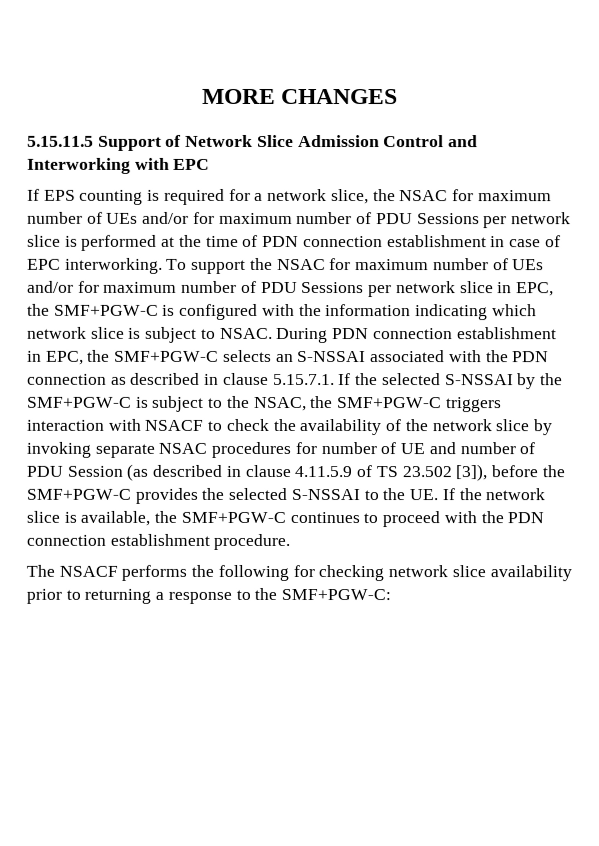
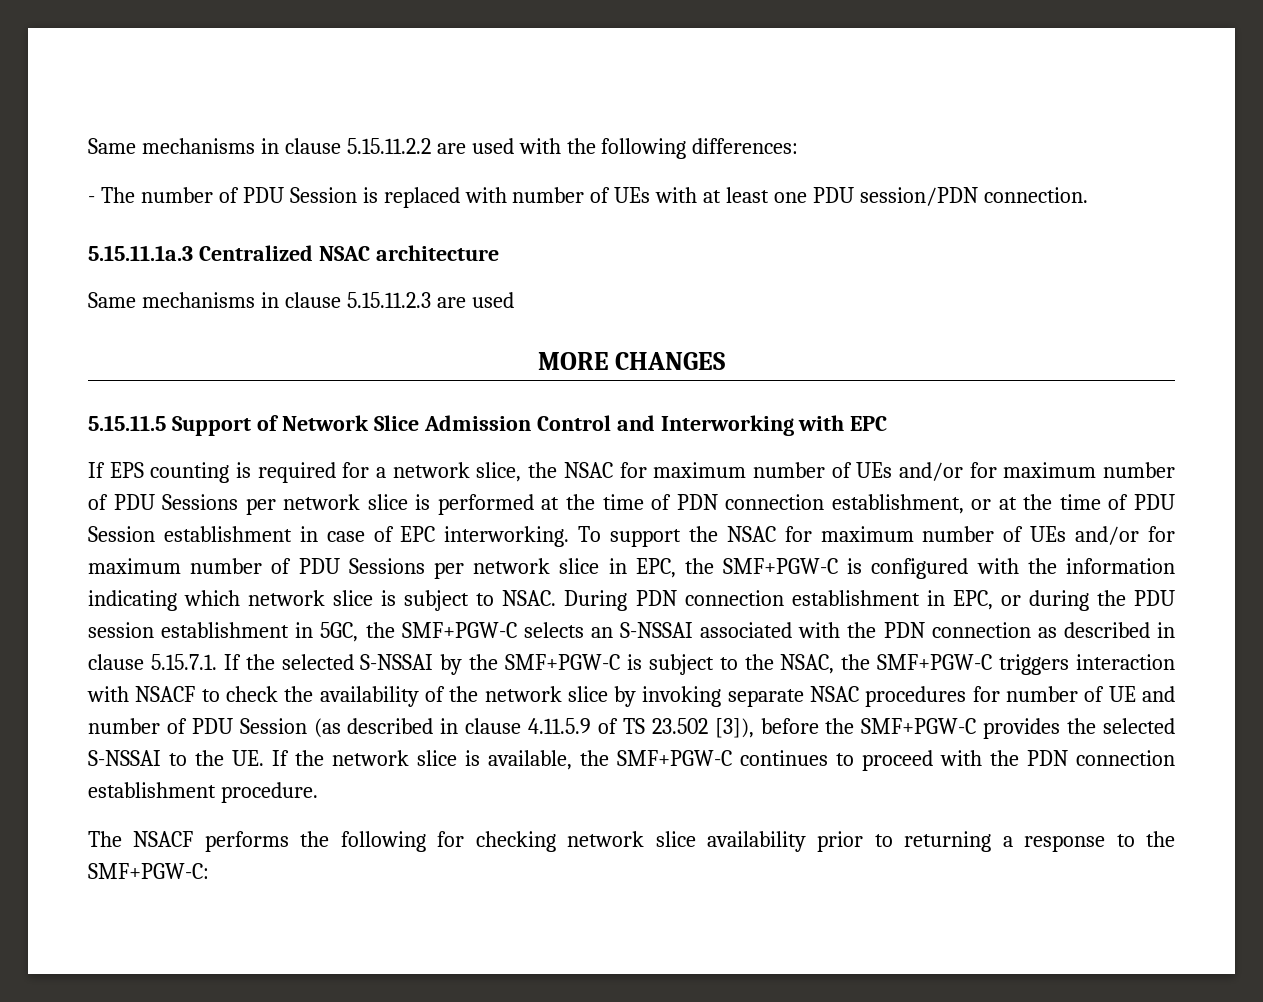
(201, 96) none -> [88,138,799,159] [88,187,1088,208] [88,245,499,261] [88,292,514,308] Same mechanisms in clause 5.15.11.2.2 are used with the following differences: // - The number of PDU Session is replaced with number of UEs with at least one PDU session/PDN connection. // 5.15.11.1a.3 Centralized NSAC architecture // Same mechanisms in clause 5.15.11.2.3 are used //
(383, 242) none -> [831,494,1175,514] [88,526,155,542] establishment, or at the time of PDU Session
(84, 357) none -> [1000,590,1175,611] [88,622,359,642] or during the PDU session establishment in 5GC,

